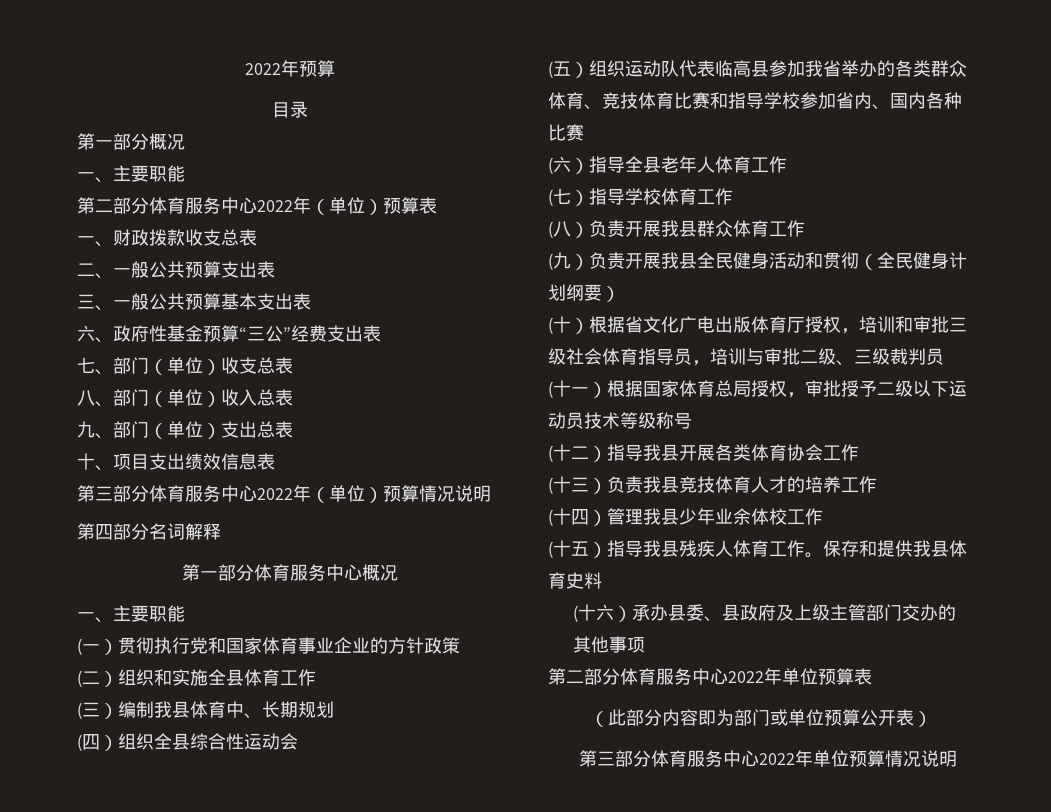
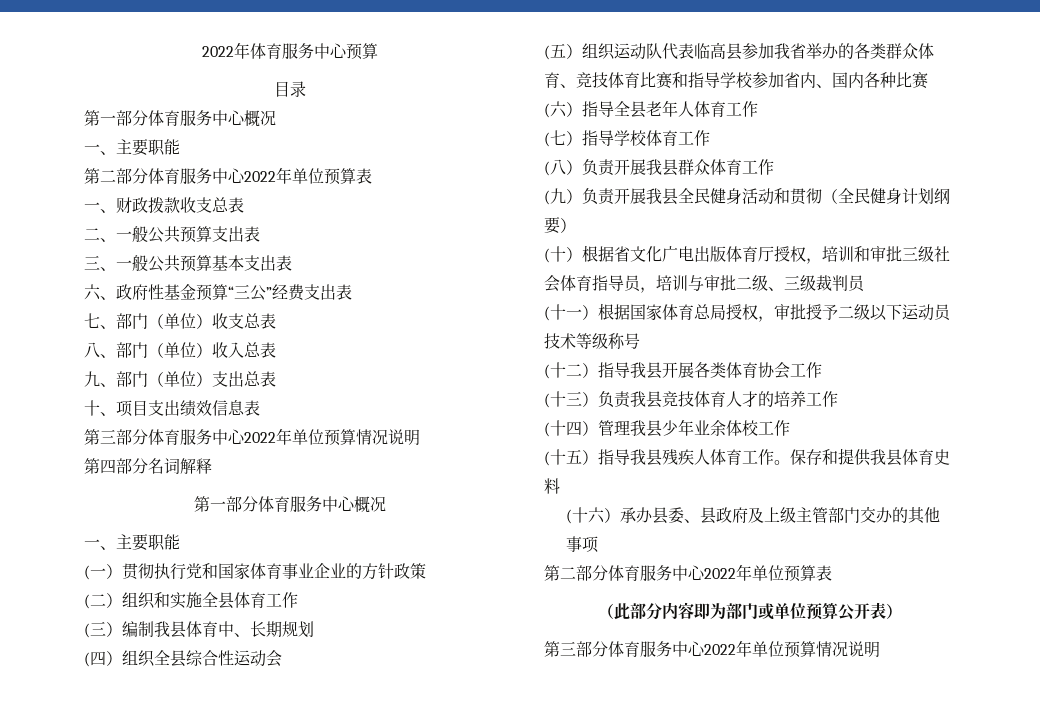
[245,60,299,77] 2022年 -> [202,42,347,59] 2022年体育服务中心
(149, 141) none -> [148,110,245,126] 体育服务中心
[311,197,383,215] （单位） -> [292,168,324,184] 单位
[311,485,383,503] （单位） -> [292,429,324,445] 单位

